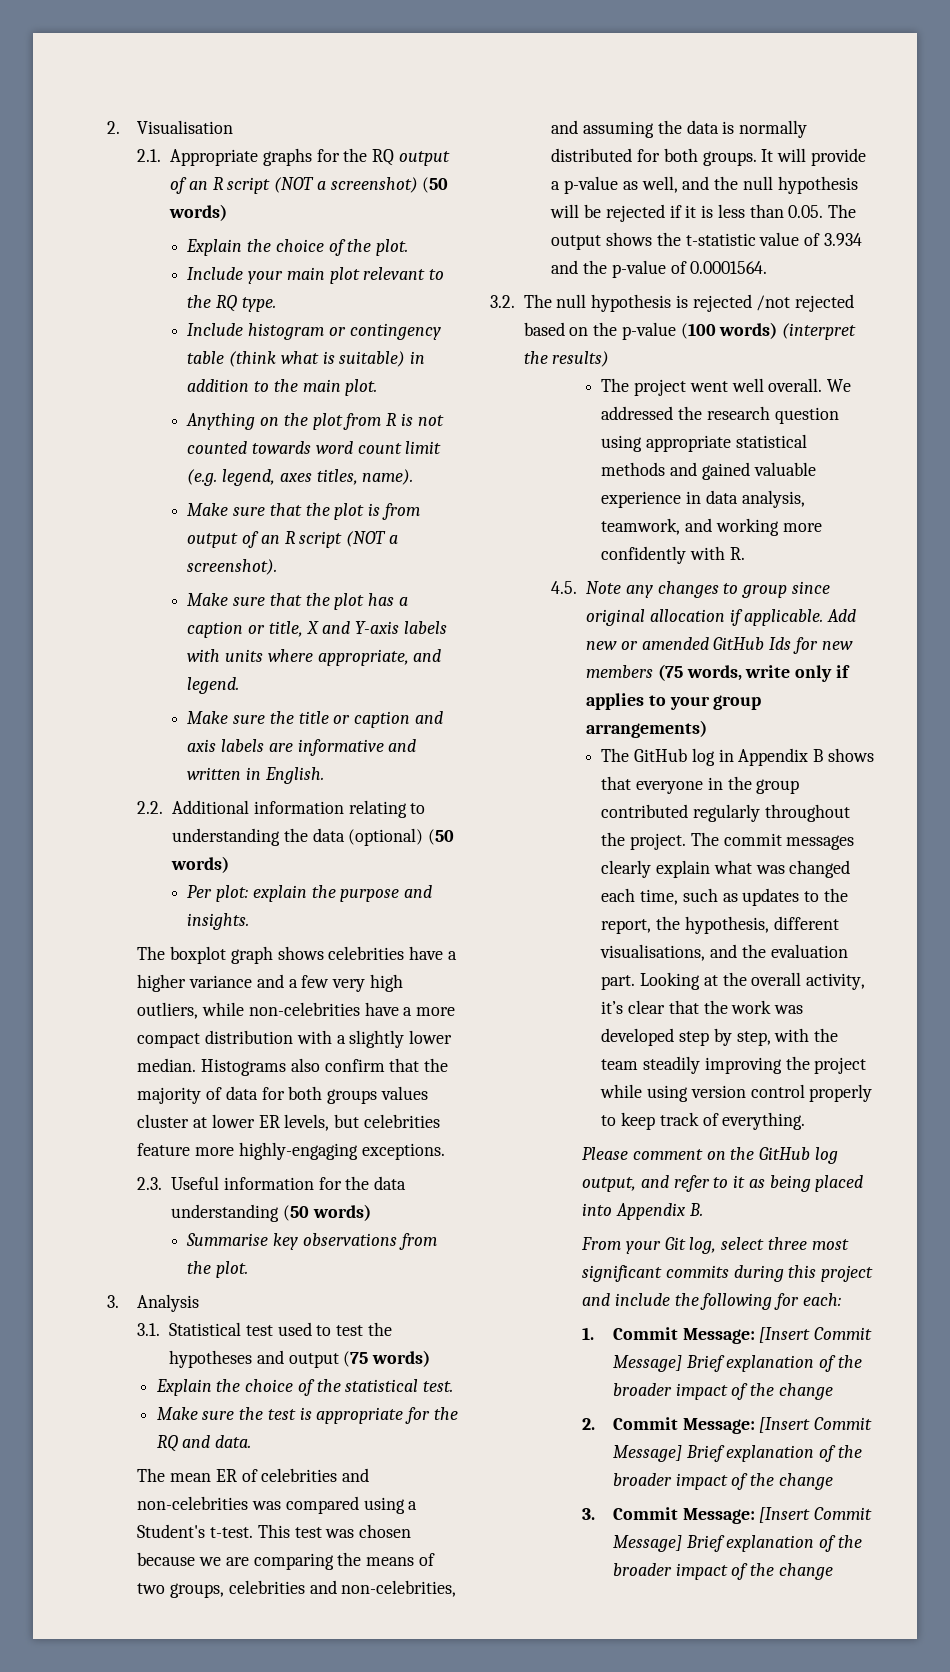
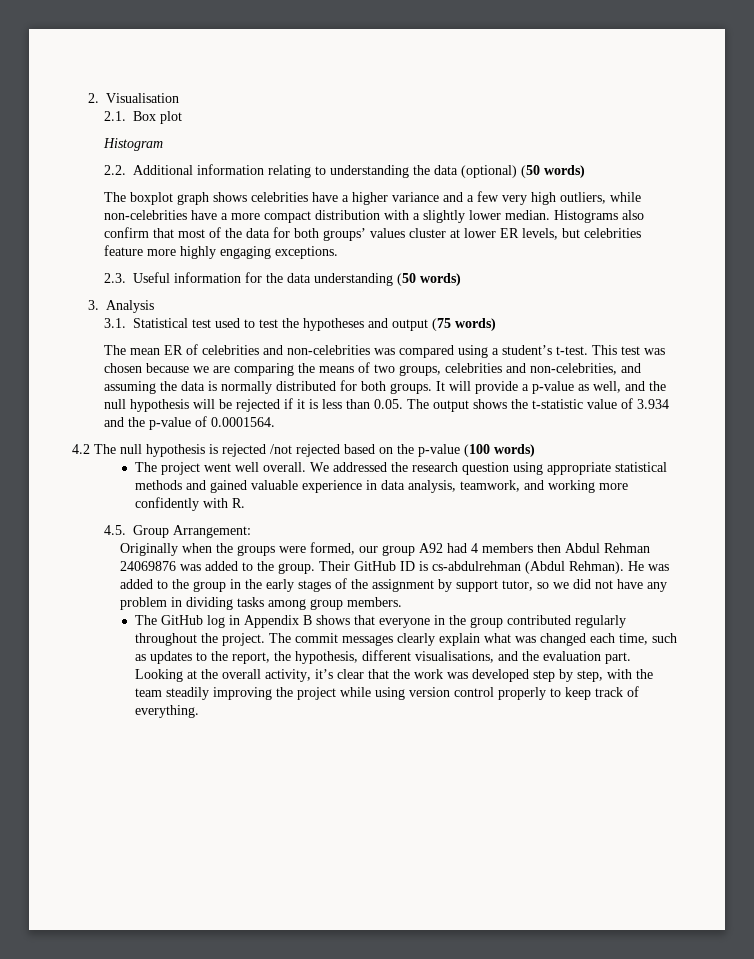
[170,148,450,166] [170,177,449,194] [169,204,228,221] [186,239,409,256] [187,267,445,284] [187,295,276,312] [187,323,441,340] [187,351,426,367] [187,379,378,396] [186,413,444,430] [187,441,442,454] [187,469,414,486] [187,503,420,520] [187,531,398,548] [187,559,278,575] [187,593,408,610] [187,621,447,638] [187,649,442,666] [187,677,240,694] [187,711,443,728] [187,739,417,756] [187,767,324,784] Appropriate graphs for the RQ output of an R script (NOT a screenshot) (50 words) // Explain the choice of the plot. // Include your main plot relevant to the RQ type. // Include histogram or contingency table (think what is suitable) in addition to the main plot. // Anything on the plot from R is not counted towards word count limit (e.g. legend, axes titles, name). // Make sure that the plot is from output of an R script (NOT a screenshot). // Make sure that the plot has a caption or title, X and Y-axis labels with units where appropriate, and legend. // Make sure the title or caption and axis labels are informative and written in English. -> [132,111,182,124] [102,138,163,151] Box plot // Histogram
[187,885,433,902] [187,913,250,930] // Per plot: explain the purpose and insights. -> (585, 171) none
[424,1058,449,1072] [137,1087,223,1104] the majority of -> [177,227,242,238] most of the
[327,1089,378,1104] groups -> [322,228,366,241] groups’
[238,1142,358,1160] highly-engaging -> [179,246,271,259] highly engaging
[186,1233,437,1250] [187,1261,249,1278] // Summarise key observations from the plot. -> (461, 279) none
[155,1379,454,1396] [156,1407,458,1424] [156,1435,252,1452] // Explain the choice of the statistical test. // Make sure the test is appropriate for the RQ and data. -> (496, 324) none
[137,1524,206,1538] Student's -> [501,345,552,355] student’s
[490,295,515,308] 3.2. -> [72,444,90,454] 4.2
[782,323,857,340] [523,351,610,367] (interpret the results) -> (535, 450) none
[586,581,830,598] [586,609,857,626] [586,637,853,654] [586,664,850,682] [586,693,762,710] [586,720,708,738] Note any changes to group since original allocation if applicable. Add new or amended GitHub Ids for new members (75 words, write only if applies to your group arrangements) -> [132,525,251,538] [119,542,650,556] [119,561,669,574] [119,578,667,592] [119,597,402,610] Group Arrangement: // Originally when the groups were formed, our group A92 had 4 members then Abdul Rehman 24069876 was added to the group. Their GitHub ID is cs-abdulrehman (Abdul Rehman). He was added to the group in the early stages of the assignment by support tutor, so we did not have any problem in dividing tasks among group members.
[582,1147,838,1164] [582,1175,864,1192] [582,1203,703,1220] [581,1237,849,1254] [582,1265,874,1282] [582,1293,841,1310] [582,1327,873,1344] [612,1355,862,1372] [612,1383,833,1400] [582,1417,873,1434] [612,1445,862,1462] [612,1473,833,1490] [582,1507,873,1524] [612,1535,862,1552] [612,1563,833,1580] // Please comment on the GitHub log output, and refer to it as being placed into Appendix B. // From your Git log, select three most significant commits during this project and include the following for each: // 1. Commit Message: [Insert Commit Message] Brief explanation of the broader impact of the change // 2. Commit Message: [Insert Commit Message] Brief explanation of the broader impact of the change // 3. Commit Message: [Insert Commit Message] Brief explanation of the broader impact of the change -> (200, 711) none

